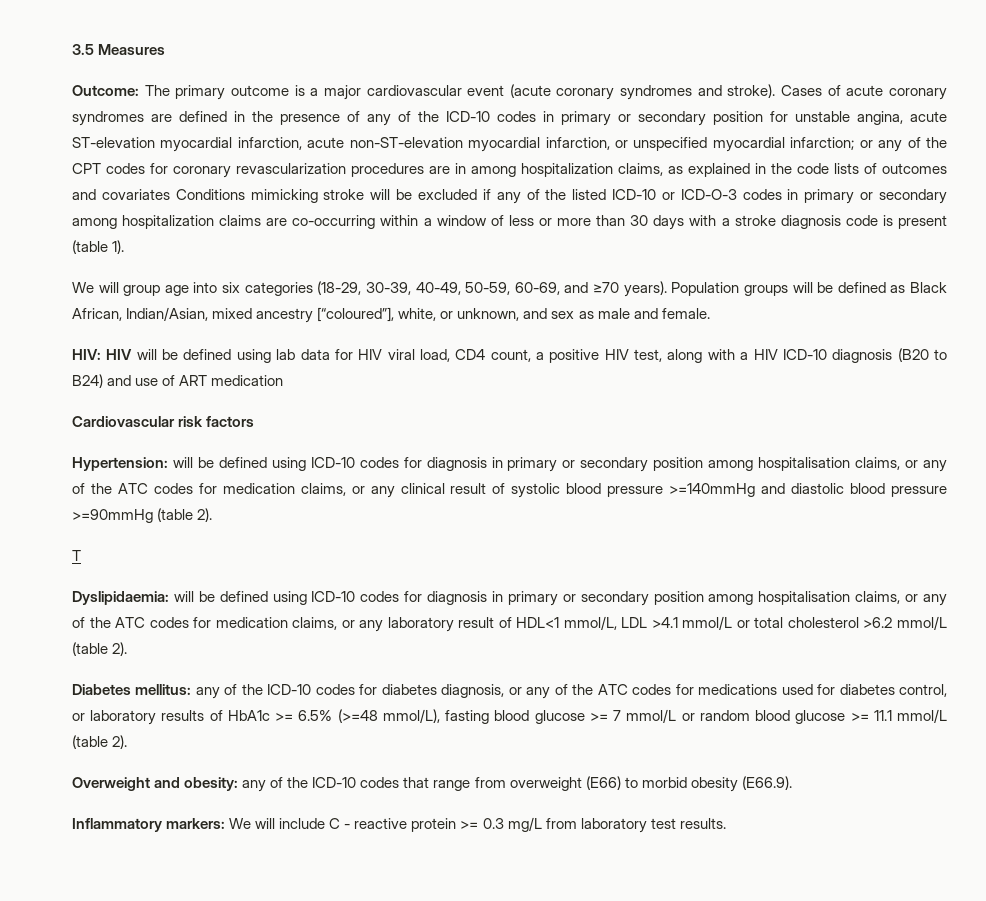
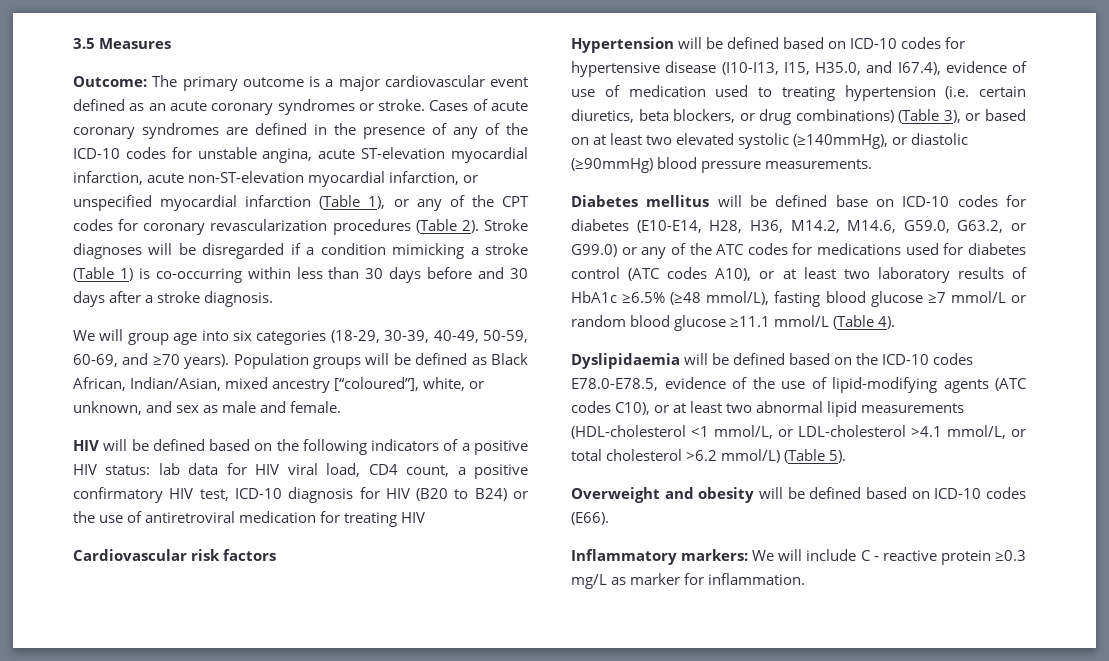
[509,84,776,100] (acute coronary syndromes and stroke). -> [73,99,426,115] defined as an acute coronary syndromes or stroke.
[543,111,763,126] in primary or secondary position -> (166, 153) none
[790,137,855,150] infarction; -> [245,195,386,209] infarction (Table 1),
[429,163,947,177] [72,189,948,204] [72,215,947,230] [72,240,125,254] are in among hospitalization claims, as explained in the code lists of outcomes and covariates Conditions mimicking stroke will be excluded if any of the listed ICD-10 or ICD-O-3 codes in primary or secondary among hospitalization claims are co-occurring within a window of less or more than 30 days with a stroke diagnosis code is present (table 1). -> [415,219,528,233] [73,243,529,259] [73,267,528,283] [73,291,274,307] (Table 2). Stroke diagnoses will be disregarded if a condition mimicking a stroke (Table 1) is co-occurring within less than 30 days before and 30 days after a stroke diagnosis.
[72,349,101,360] HIV: -> (342, 407) none
[236,349,271,363] using -> [209,439,528,455] [73,464,151,475] based on the following indicators of a positive HIV status:
(600, 356) none -> [73,487,163,503] confirmatory
[667,349,893,363] along with a HIV ICD-10 diagnosis -> [234,487,410,503] ICD-10 diagnosis for HIV
[107,375,284,386] and use of ART medication -> [513,491,529,499] [73,511,426,527] or the use of antiretroviral medication for treating HIV
[72,457,948,472] [72,483,947,498] [72,508,213,523] [72,550,81,561] [72,591,948,606] [72,616,947,632] [72,642,128,656] [72,684,505,699] Hypertension: will be defined using ICD-10 codes for diagnosis in primary or secondary position among hospitalisation claims, or any of the ATC codes for medication claims, or any clinical result of systolic blood pressure >=140mmHg and diastolic blood pressure >=90mmHg (table 2). // T // Dyslipidaemia: will be defined using ICD-10 codes for diagnosis in primary or secondary position among hospitalisation claims, or any of the ATC codes for medication claims, or any laboratory result of HDL<1 mmol/L, LDL >4.1 mmol/L or total cholesterol >6.2 mmol/L (table 2). // Diabetes mellitus: any of the ICD-10 codes for diabetes diagnosis, -> [571,37,966,53] [571,61,1027,77] [571,85,1026,101] [571,109,1026,125] [571,133,969,149] [571,157,873,173] [571,195,1026,207] [571,219,1026,233] [571,244,617,257] Hypertension will be defined based on ICD-10 codes for hypertensive disease (I10-I13, I15, H35.0, and I67.4), evidence of use of medication used to treating hypertension (i.e. certain diuretics, beta blockers, or drug combinations) (Table 3), or based on at least two elevated systolic (≥140mmHg), or diastolic (≥90mmHg) blood pressure measurements. // Diabetes mellitus will be defined base on ICD-10 codes for diabetes (E10-E14, H28, H36, M14.2, M14.6, G59.0, G63.2, or G99.0)
[899,684,948,697] [72,713,85,721] control, or -> [571,267,870,281] control (ATC codes A10), or at least two
[275,709,378,723] >= 6.5% (>=48 -> [622,292,702,305] ≥6.5% (≥48
[589,710,622,721] >= 7 -> [927,292,946,303] ≥7
[850,709,947,723] [72,735,128,749] [72,776,792,792] >= 11.1 mmol/L (table 2). // Overweight and obesity: any of the ICD-10 codes that range from overweight (E66) to morbid obesity (E66.9). -> [730,315,896,329] [571,353,974,369] [571,377,1028,393] [571,401,965,417] [571,425,1026,439] [571,449,847,463] [571,487,1026,503] [571,512,609,525] ≥11.1 mmol/L (Table 4). // Dyslipidaemia will be defined based on the ICD-10 codes E78.0-E78.5, evidence of the use of lipid-modifying agents (ATC codes C10), or at least two abnormal lipid measurements (HDL-cholesterol <1 mmol/L, or LDL-cholesterol >4.1 mmol/L, or total cholesterol >6.2 mmol/L) (Table 5). // Overweight and obesity will be defined based on ICD-10 codes (E66).
[460,817,726,833] >= 0.3 mg/L from laboratory test results. -> [994,550,1026,561] [571,573,806,589] ≥0.3 mg/L as marker for inflammation.

